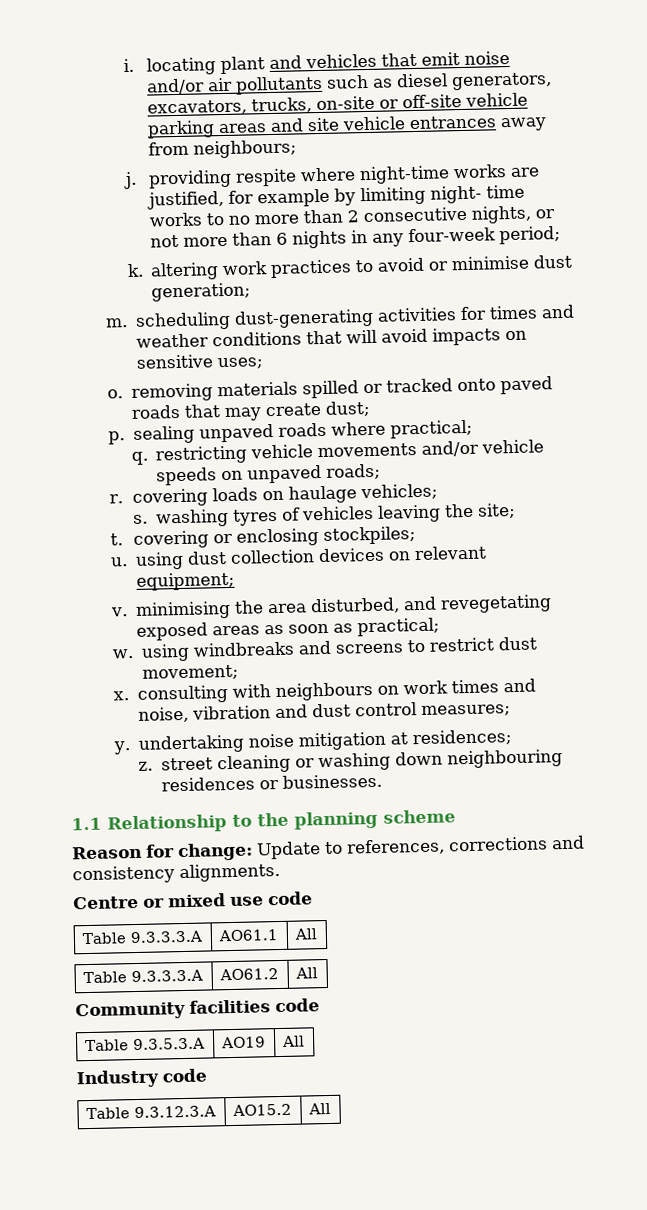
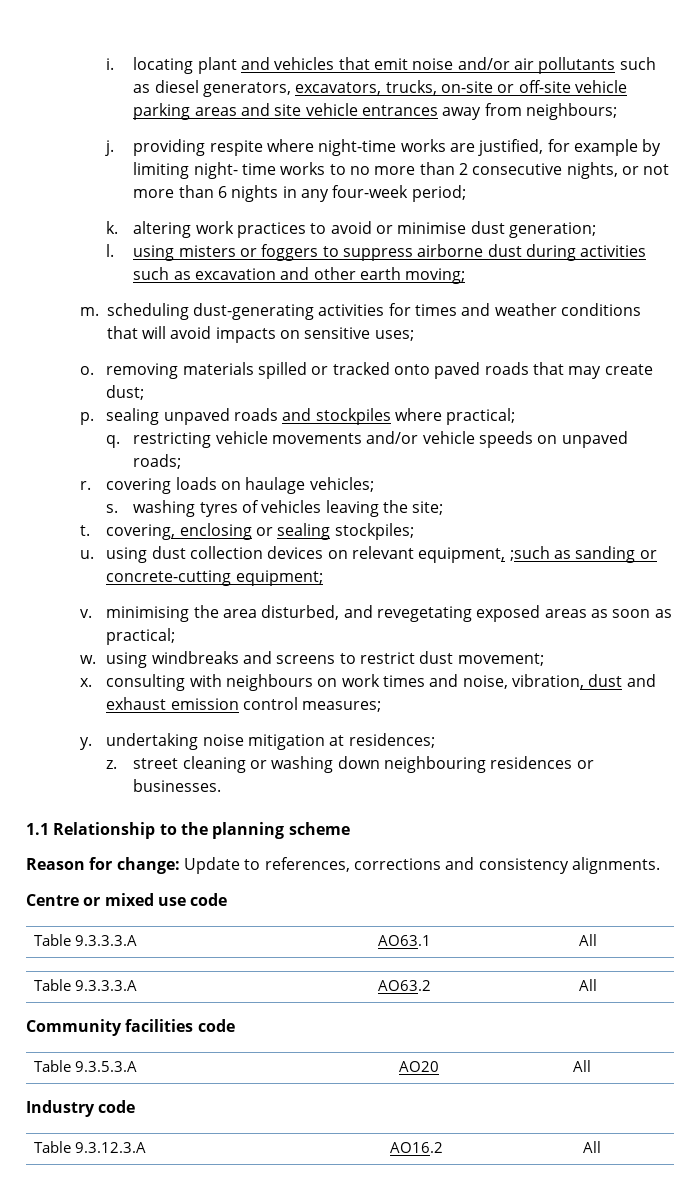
(252, 292) none -> [106,244,647,261] [133,267,466,284] // l. using misters or foggers to suppress airborne dust during activities such as excavation and other earth moving;
(327, 429) none -> [282,408,391,425] and stockpiles
[132,528,319,549] covering or enclosing -> [106,523,331,540] covering, enclosing or sealing
(487, 553) none -> [418,546,657,563] [106,570,232,586] equipment, ;such as sanding or concrete-cutting
[191,703,351,720] vibration and dust -> [512,674,656,689] [106,697,239,710] vibration, dust and exhaust emission
[217,929,279,942] AO61.1 -> [378,935,432,946] AO63.1
[218,968,279,981] AO61.2 -> [378,980,432,991] AO63.2
[220,1036,266,1049] AO19 -> [399,1061,440,1072] AO20
[231,1103,292,1117] AO15.2 -> [390,1142,444,1153] AO16.2

